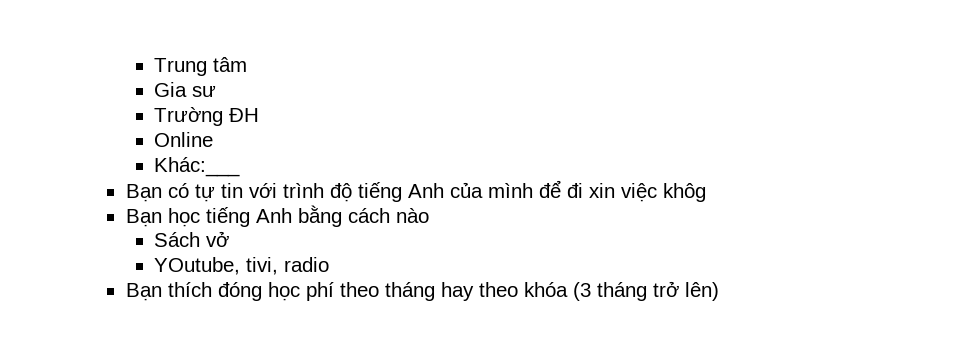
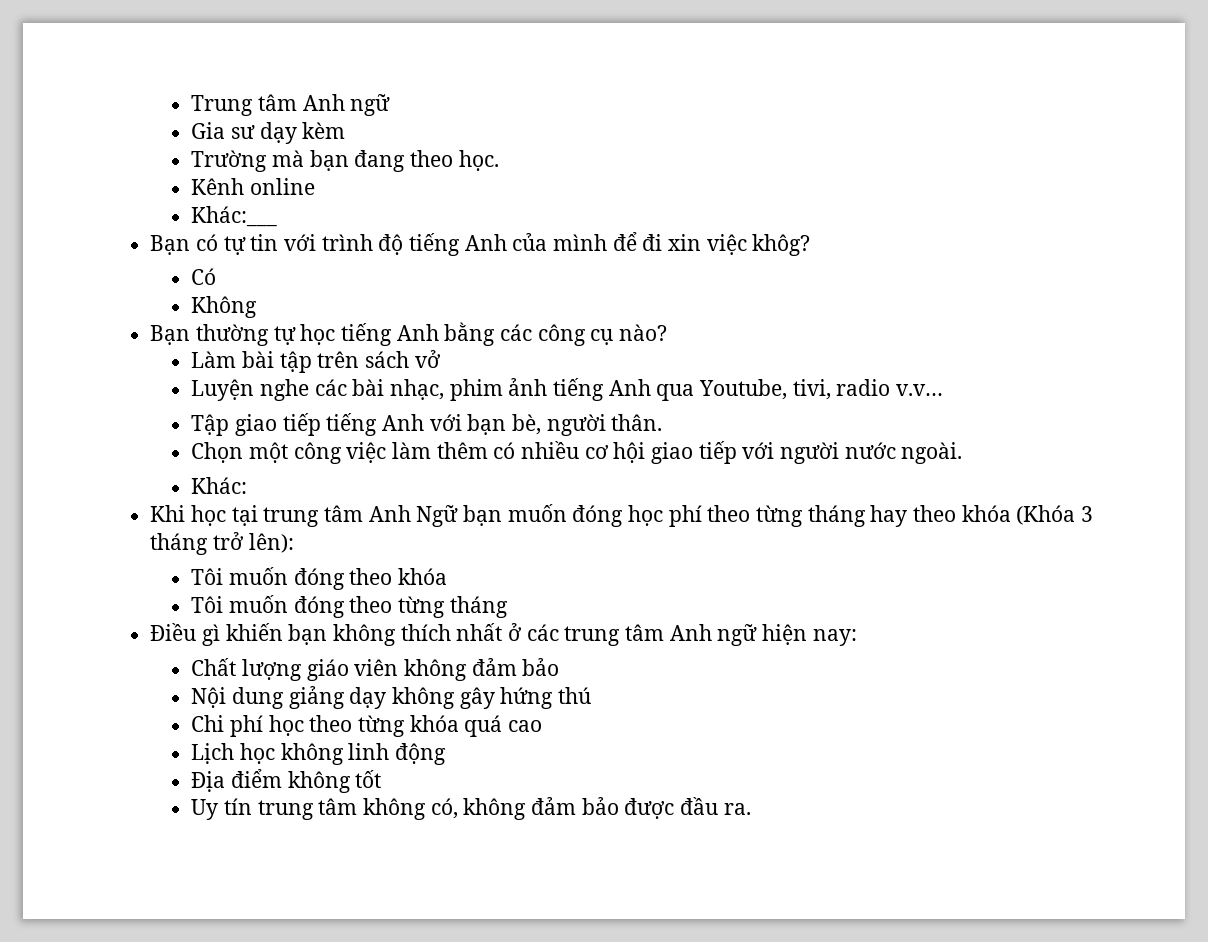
(248, 64) none -> [302,94,391,116] Anh ngữ
(217, 91) none -> [259,122,346,144] dạy kèm
[229,108,260,122] [154,132,214,147] ĐH // Online -> [272,150,499,172] [191,178,316,195] mà bạn đang theo học. // Kênh online
[662,183,706,202] [125,209,162,227] khôg // Bạn -> [752,234,811,256] [191,268,217,285] [191,296,258,318] [150,324,296,346] khôg? // Có // Không // Bạn thường tự
[347,208,429,223] [154,231,230,247] [154,257,330,275] [125,282,212,301] cách nào // Sách vở // YOutube, tivi, radio // Bạn thích -> [499,324,667,346] [191,350,440,373] [191,378,944,401] [191,413,663,436] [191,441,963,464] [191,477,248,494] [150,504,567,527] các công cụ nào? // Làm bài tập trên sách vở // Luyện nghe các bài nhạc, phim ảnh tiếng Anh qua Youtube, tivi, radio v.v… // Tập giao tiếp tiếng Anh với bạn bè, người thân. // Chọn một công việc làm thêm có nhiều cơ hội giao tiếp với người nước ngoài. // Khác: // Khi học tại trung tâm Anh Ngữ bạn muốn
(379, 289) none -> [755,505,803,527] từng
[572,281,719,301] (3 tháng trở lên) -> [1016,505,1093,525] [150,532,294,555] [191,567,448,590] [191,595,508,618] [150,623,857,646] [191,658,560,681] [191,686,592,709] [191,715,543,737] [191,743,447,765] [191,769,382,793] [191,797,751,820] (Khóa 3 tháng trở lên): // Tôi muốn đóng theo khóa // Tôi muốn đóng theo từng tháng // Điều gì khiến bạn không thích nhất ở các trung tâm Anh ngữ hiện nay: // Chất lượng giáo viên không đảm bảo // Nội dung giảng dạy không gây hứng thú // Chi phí học theo từng khóa quá cao // Lịch học không linh động // Địa điểm không tốt // Uy tín trung tâm không có, không đảm bảo được đầu ra.

